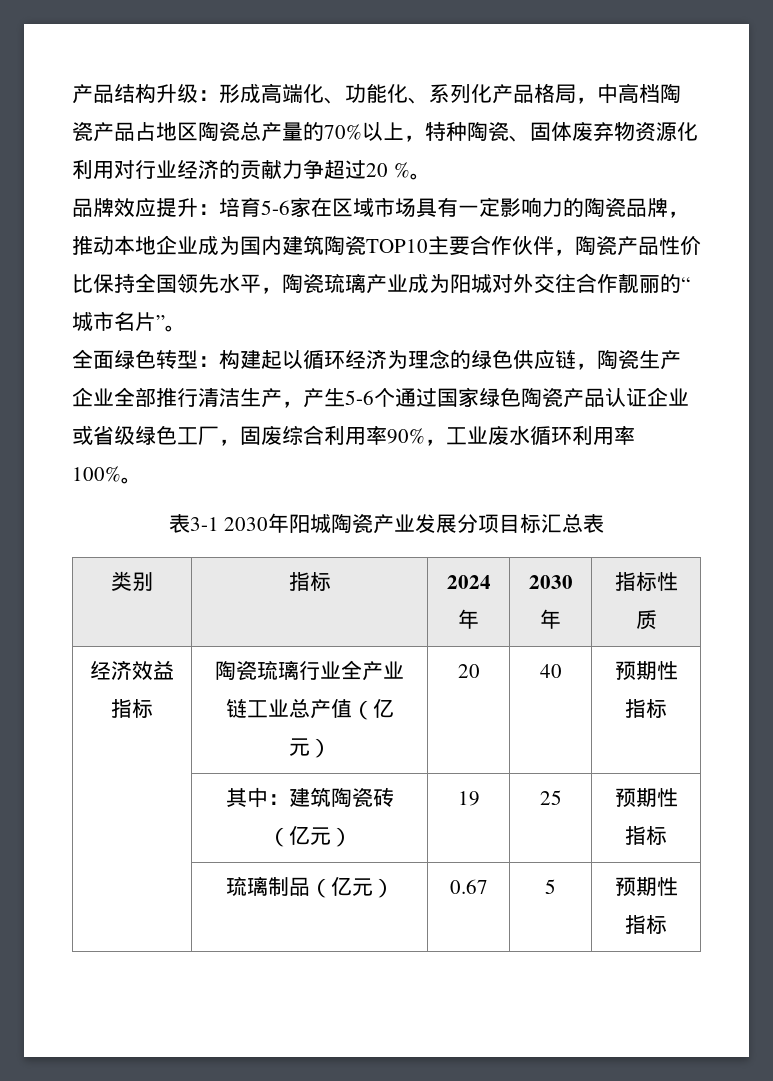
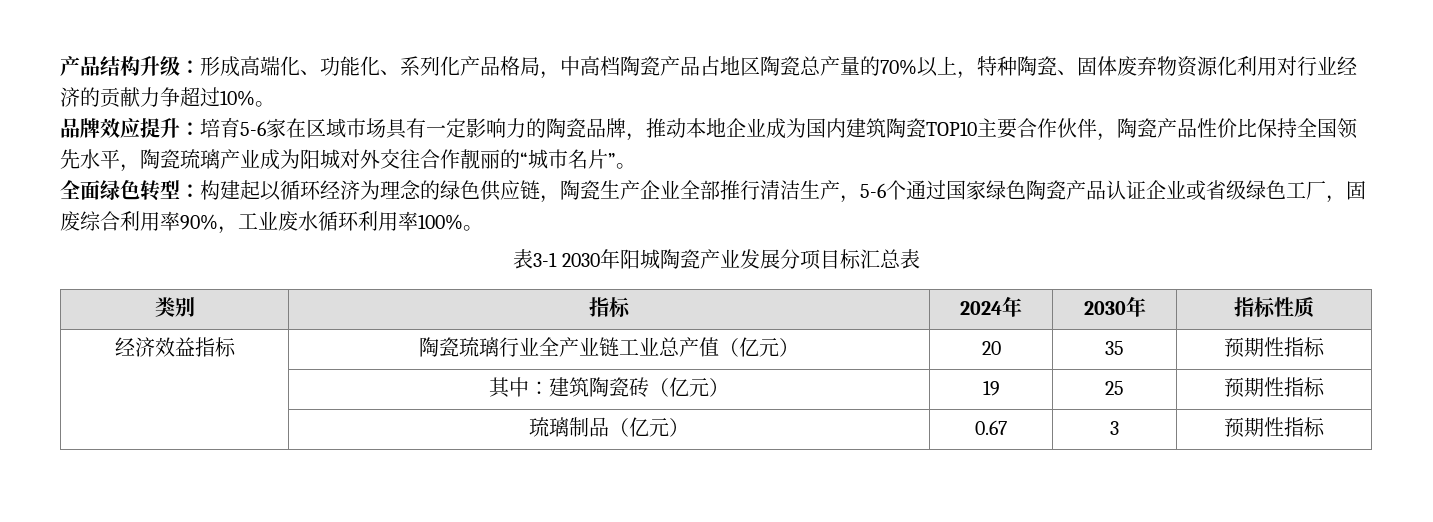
[366,162,410,178] 20 % -> [220,90,255,106] 10%
[303,388,345,408] 产生 -> (860, 199) none
[539,664,562,678] 40 -> [1105,341,1124,355] 35
[545,879,556,894] 5 -> [1110,421,1119,435] 3

